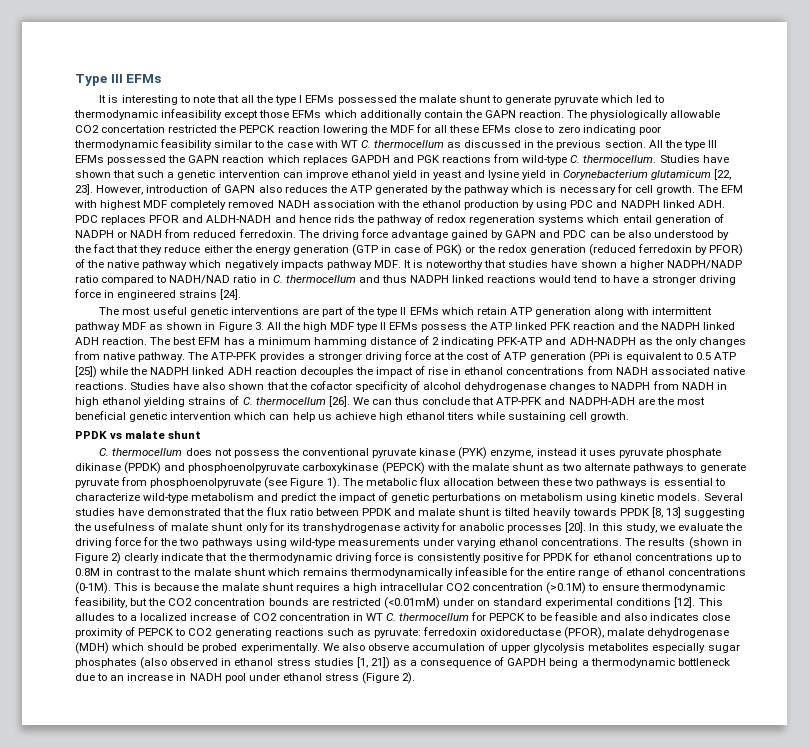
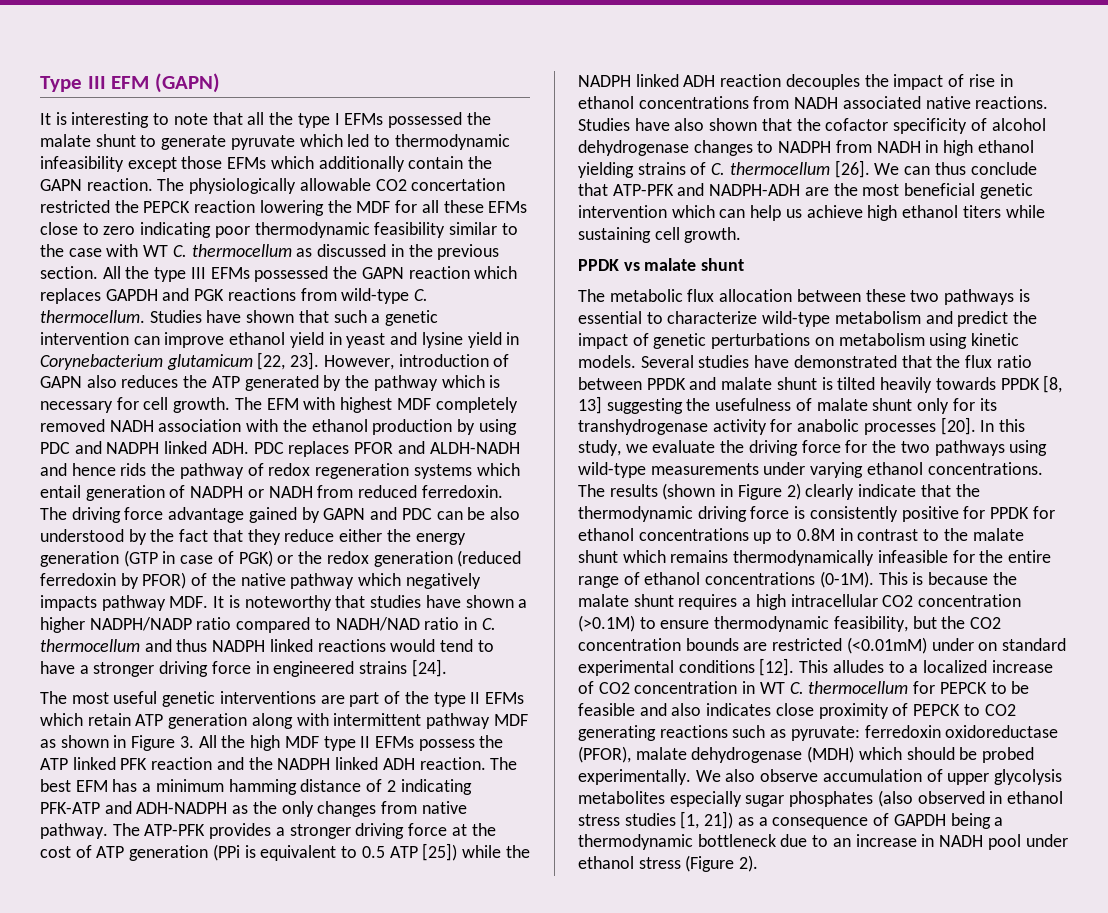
[126,74,162,83] EFMs -> [111,73,220,93] EFM (GAPN)
[99,447,721,459] [75,462,746,474] [75,477,340,489] C. thermocellum does not possess the conventional pyruvate kinase (PYK) enzyme, instead it uses pyruvate phosphate dikinase (PPDK) and phosphoenolpyruvate carboxykinase (PEPCK) with the malate shunt as two alternate pathways to generate pyruvate from phosphoenolpyruvate (see Figure 1). -> (745, 264) none

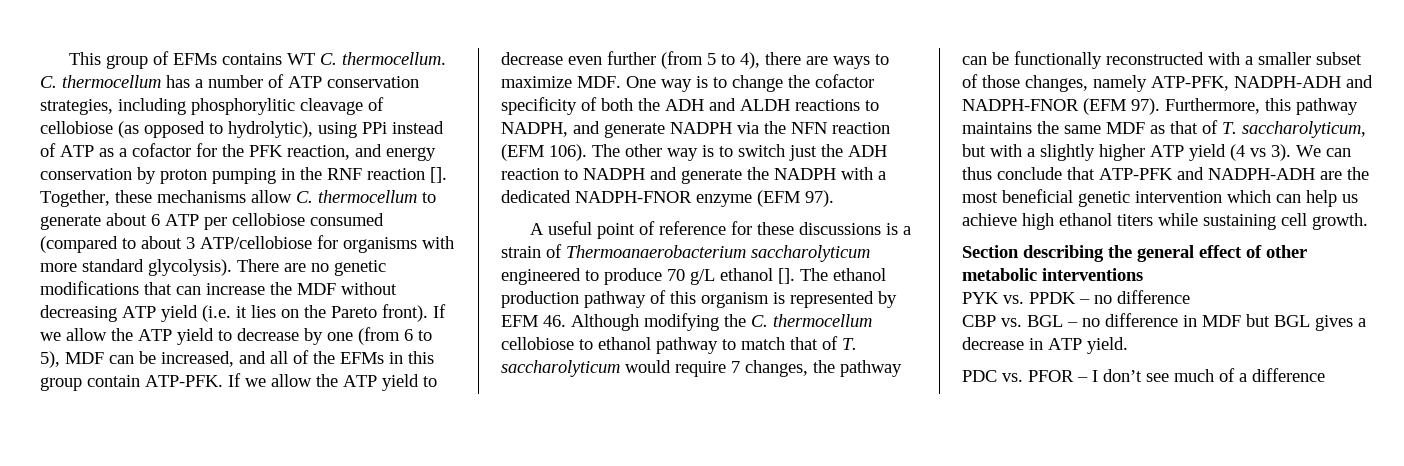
[40,73,220,93] [40,112,491,128] [40,134,510,150] [40,156,493,172] [40,178,506,194] [40,200,528,216] [40,222,518,238] [40,244,500,260] [40,266,518,282] [40,288,429,304] [40,310,439,326] [40,332,520,348] [40,352,510,370] [40,375,501,391] [40,397,518,413] [40,419,517,435] [40,441,520,457] [40,463,520,479] [40,485,503,501] [40,507,520,523] [40,529,466,545] [40,550,522,567] [40,572,481,589] [40,595,528,611] [40,617,496,633] [40,639,494,652] [40,659,447,677] [40,691,524,707] [40,713,528,729] [40,735,504,751] [40,757,518,770] [40,779,472,795] [40,801,467,817] [40,823,496,839] [40,843,530,861] [578,74,1013,90] [578,96,1049,109] [578,118,1046,134] [578,140,1034,156] [578,160,870,178] Type III EFM (GAPN) // It is interesting to note that all the type I EFMs possessed the malate shunt to generate pyruvate which led to thermodynamic infeasibility except those EFMs which additionally contain the GAPN reaction. The physiologically allowable CO2 concertation restricted the PEPCK reaction lowering the MDF for all these EFMs close to zero indicating poor thermodynamic feasibility similar to the case with WT C. thermocellum as discussed in the previous section. All the type III EFMs possessed the GAPN reaction which replaces GAPDH and PGK reactions from wild-type C. thermocellum. Studies have shown that such a genetic intervention can improve ethanol yield in yeast and lysine yield in Corynebacterium glutamicum [22, 23]. However, introduction of GAPN also reduces the ATP generated by the pathway which is necessary for cell growth. The EFM with highest MDF completely removed NADH association with the ethanol production by using PDC and NADPH linked ADH. PDC replaces PFOR and ALDH-NADH and hence rids the pathway of redox regeneration systems which entail generation of NADPH or NADH from reduced ferredoxin. The driving force advantage gained by GAPN and PDC can be also understood by the fact that they reduce either the energy generation (GTP in case of PGK) or the redox generation (reduced ferredoxin by PFOR) of the native pathway which negatively impacts pathway MDF. It is noteworthy that studies have shown a higher NADPH/NADP ratio compared to NADH/NAD ratio in C. thermocellum and thus NADPH linked reactions would tend to have a stronger driving force in engineered strains [24]. // The most useful genetic interventions are part of the type II EFMs which retain ATP generation along with intermittent pathway MDF as shown in Figure 3. All the high MDF type II EFMs possess the ATP linked PFK reaction and the NADPH linked ADH reaction. The best EFM has a minimum hamming distance of 2 indicating PFK-ATP and ADH-NADPH as the only changes from native pathway. The ATP-PFK provides a stronger driving force at the cost of ATP generation (PPi is equivalent to 0.5 ATP [25]) while the NADPH linked ADH reaction decouples the impact of rise in ethanol concentrations from NADH associated native reactions. Studies have also shown that the cofactor specificity of alcohol dehydrogenase changes to NADPH from NADH in high ethanol yielding strains of C. thermocellum [26]. -> [69,51,447,69] [40,74,419,88] [40,97,384,115] [40,121,444,138] [40,143,436,161] [40,167,447,184] [40,190,436,207] [40,213,384,230] [40,235,454,253] [40,259,386,276] [40,281,397,295] [40,304,446,322] [40,327,432,345] [40,350,434,368] [40,373,437,391] [501,51,889,69] [501,74,874,92] [501,97,879,115] [501,121,890,138] [501,144,887,161] [501,167,886,184] [501,190,834,207] [530,221,912,239] [501,244,870,262] [501,268,886,285] [501,290,897,308] [501,313,872,331] [501,336,857,354] [501,360,902,377] [962,51,1362,69] [962,74,1373,92] [962,98,1358,115] [962,120,1366,138] [962,144,1291,161] This group of EFMs contains WT C. thermocellum. C. thermocellum has a number of ATP conservation strategies, including phosphorylitic cleavage of cellobiose (as opposed to hydrolytic), using PPi instead of ATP as a cofactor for the PFK reaction, and energy conservation by proton pumping in the RNF reaction []. Together, these mechanisms allow C. thermocellum to generate about 6 ATP per cellobiose consumed (compared to about 3 ATP/cellobiose for organisms with more standard glycolysis). There are no genetic modifications that can increase the MDF without decreasing ATP yield (i.e. it lies on the Pareto front). If we allow the ATP yield to decrease by one (from 6 to 5), MDF can be increased, and all of the EFMs in this group contain ATP-PFK. If we allow the ATP yield to decrease even further (from 5 to 4), there are ways to maximize MDF. One way is to change the cofactor specificity of both the ADH and ALDH reactions to NADPH, and generate NADPH via the NFN reaction (EFM 106). The other way is to switch just the ADH reaction to NADPH and generate the NADPH with a dedicated NADPH-FNOR enzyme (EFM 97). // A useful point of reference for these discussions is a strain of Thermoanaerobacterium saccharolyticum engineered to produce 70 g/L ethanol []. The ethanol production pathway of this organism is represented by EFM 46. Although modifying the C. thermocellum cellobiose to ethanol pathway to match that of T. saccharolyticum would require 7 changes, the pathway can be functionally reconstructed with a smaller subset of those changes, namely ATP-PFK, NADPH-ADH and NADPH-FNOR (EFM 97). Furthermore, this pathway maintains the same MDF as that of T. saccharolyticum, but with a slightly higher ATP yield (4 vs 3).
[578,258,745,271] [578,289,1030,305] [578,311,1038,327] [578,333,1020,349] [578,355,1032,368] [578,375,1063,393] [578,396,997,414] [578,417,1026,435] [578,440,1048,456] [578,462,1043,478] [578,483,980,500] [578,506,1055,522] [578,528,1024,544] [578,550,1052,566] [578,571,1017,588] [578,594,1022,610] [578,615,1002,632] [578,637,1067,654] [578,658,1053,676] [578,681,1030,694] [578,703,1016,719] [578,725,1059,741] [578,746,1035,763] [578,769,1063,785] [578,790,1064,807] [578,811,1004,829] [578,834,1068,850] [578,855,759,872] PPDK vs malate shunt // The metabolic flux allocation between these two pathways is essential to characterize wild-type metabolism and predict the impact of genetic perturbations on metabolism using kinetic models. Several studies have demonstrated that the flux ratio between PPDK and malate shunt is tilted heavily towards PPDK [8, 13] suggesting the usefulness of malate shunt only for its transhydrogenase activity for anabolic processes [20]. In this study, we evaluate the driving force for the two pathways using wild-type measurements under varying ethanol concentrations. The results (shown in Figure 2) clearly indicate that the thermodynamic driving force is consistently positive for PPDK for ethanol concentrations up to 0.8M in contrast to the malate shunt which remains thermodynamically infeasible for the entire range of ethanol concentrations (0-1M). This is because the malate shunt requires a high intracellular CO2 concentration (>0.1M) to ensure thermodynamic feasibility, but the CO2 concentration bounds are restricted (<0.01mM) under on standard experimental conditions [12]. This alludes to a localized increase of CO2 concentration in WT C. thermocellum for PEPCK to be feasible and also indicates close proximity of PEPCK to CO2 generating reactions such as pyruvate: ferredoxin oxidoreductase (PFOR), malate dehydrogenase (MDH) which should be probed experimentally. We also observe accumulation of upper glycolysis metabolites especially sugar phosphates (also observed in ethanol stress studies [1, 21]) as a consequence of GAPDH being a thermodynamic bottleneck due to an increase in NADH pool under ethanol stress (Figure 2). -> [962,245,1307,262] [962,268,1143,281] [962,290,1190,304] [962,313,1366,331] [962,337,1128,354] [962,368,1325,382] Section describing the general effect of other metabolic interventions // PYK vs. PPDK – no difference // CBP vs. BGL – no difference in MDF but BGL gives a decrease in ATP yield. // PDC vs. PFOR – I don’t see much of a difference

